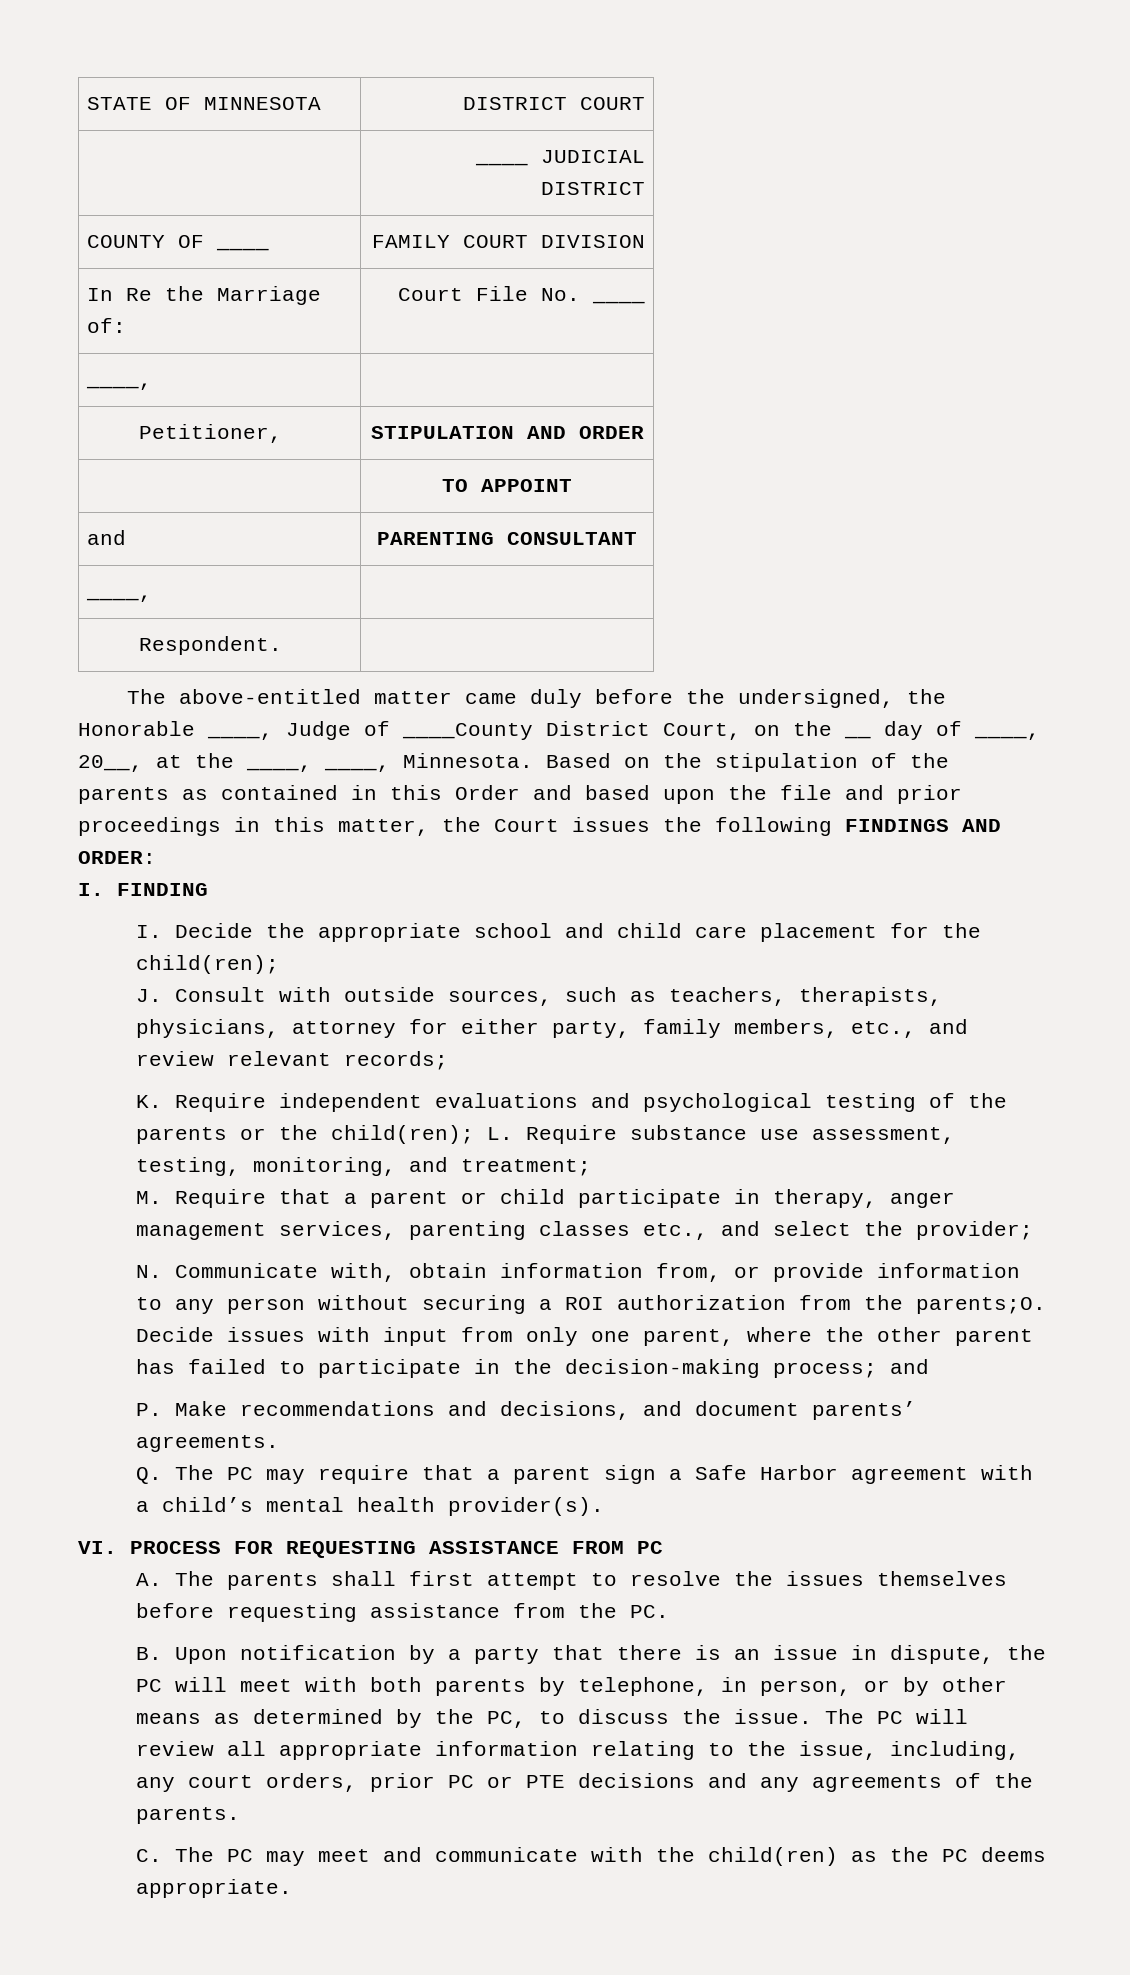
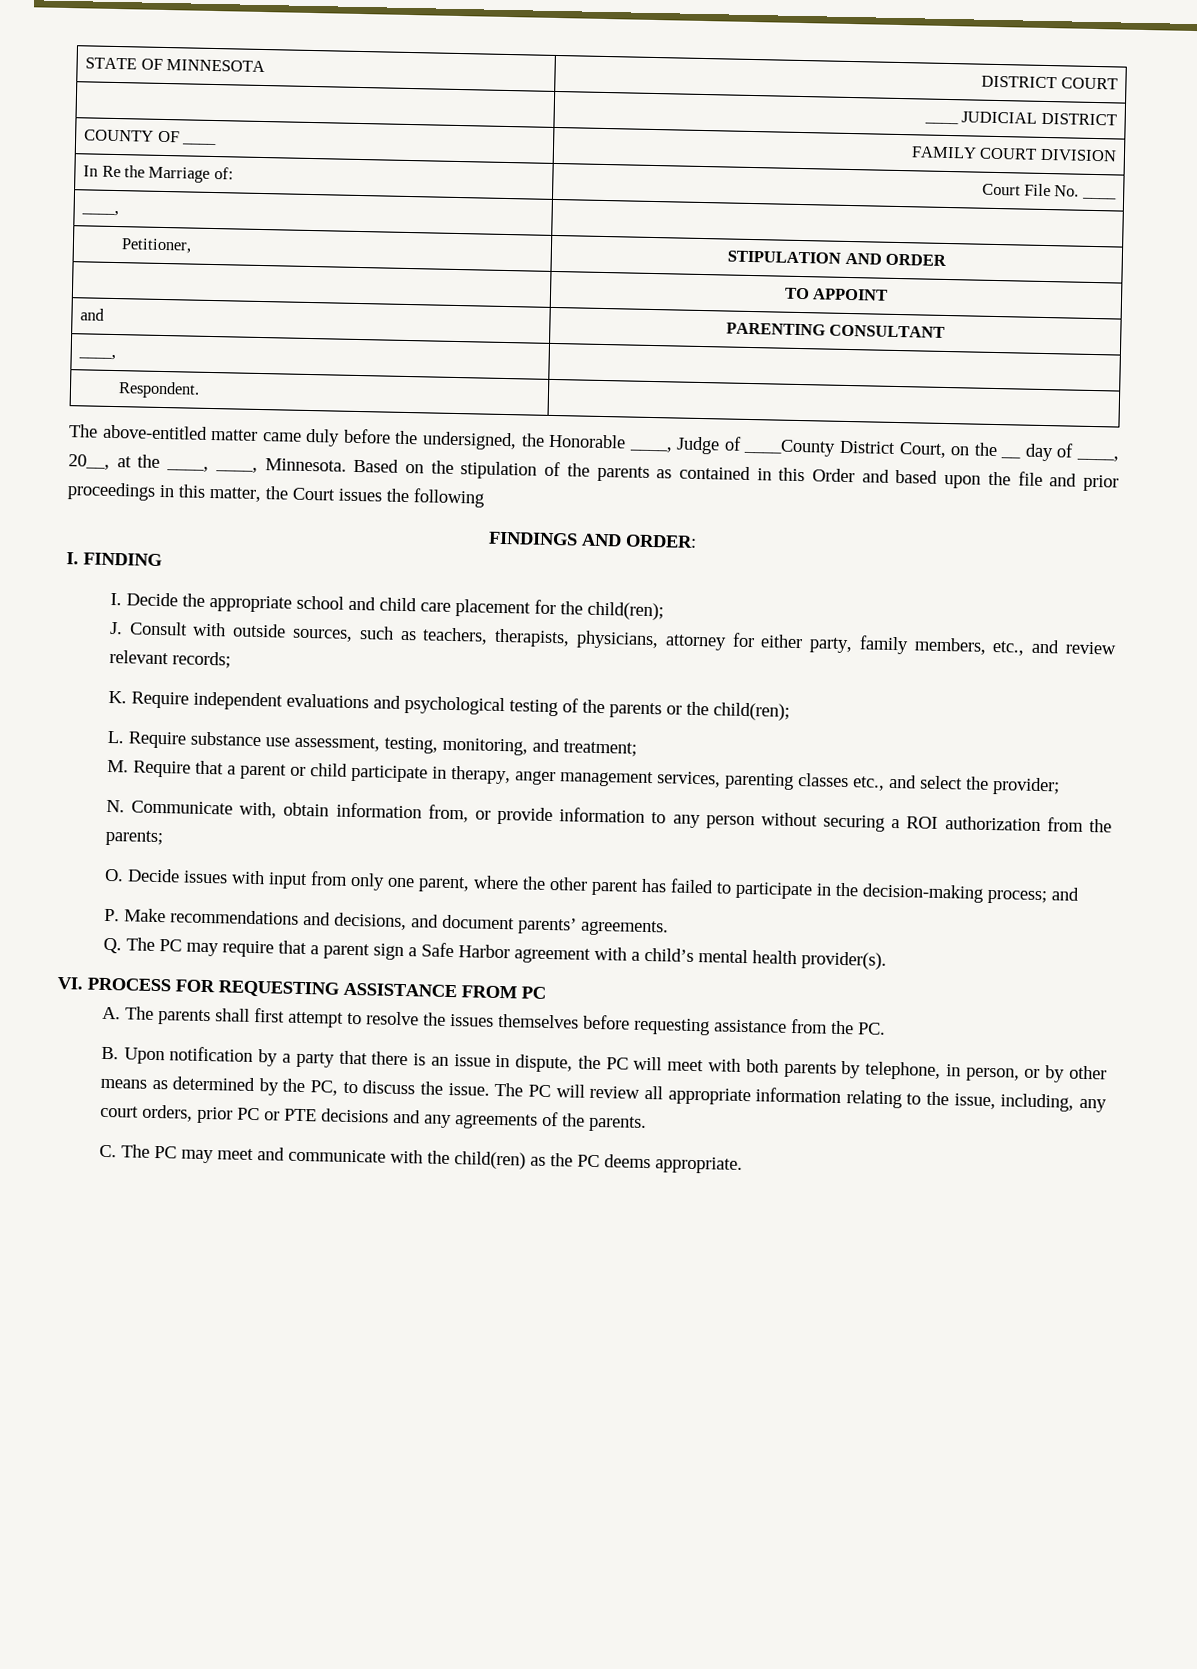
(832, 826) none -> (485, 498) //
(474, 1134) none -> (790, 711) //
[915,1297,1046,1314] parents;O. -> [104,829,163,847] [103,868,124,882] parents; // O.

